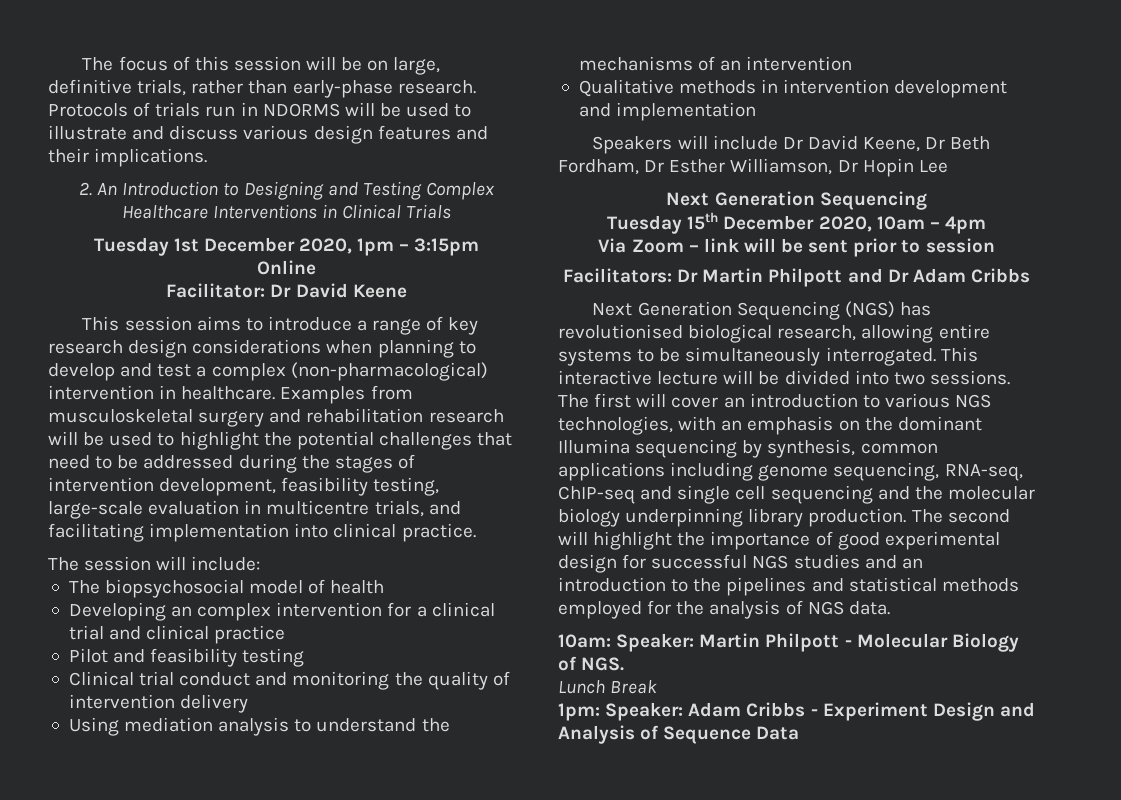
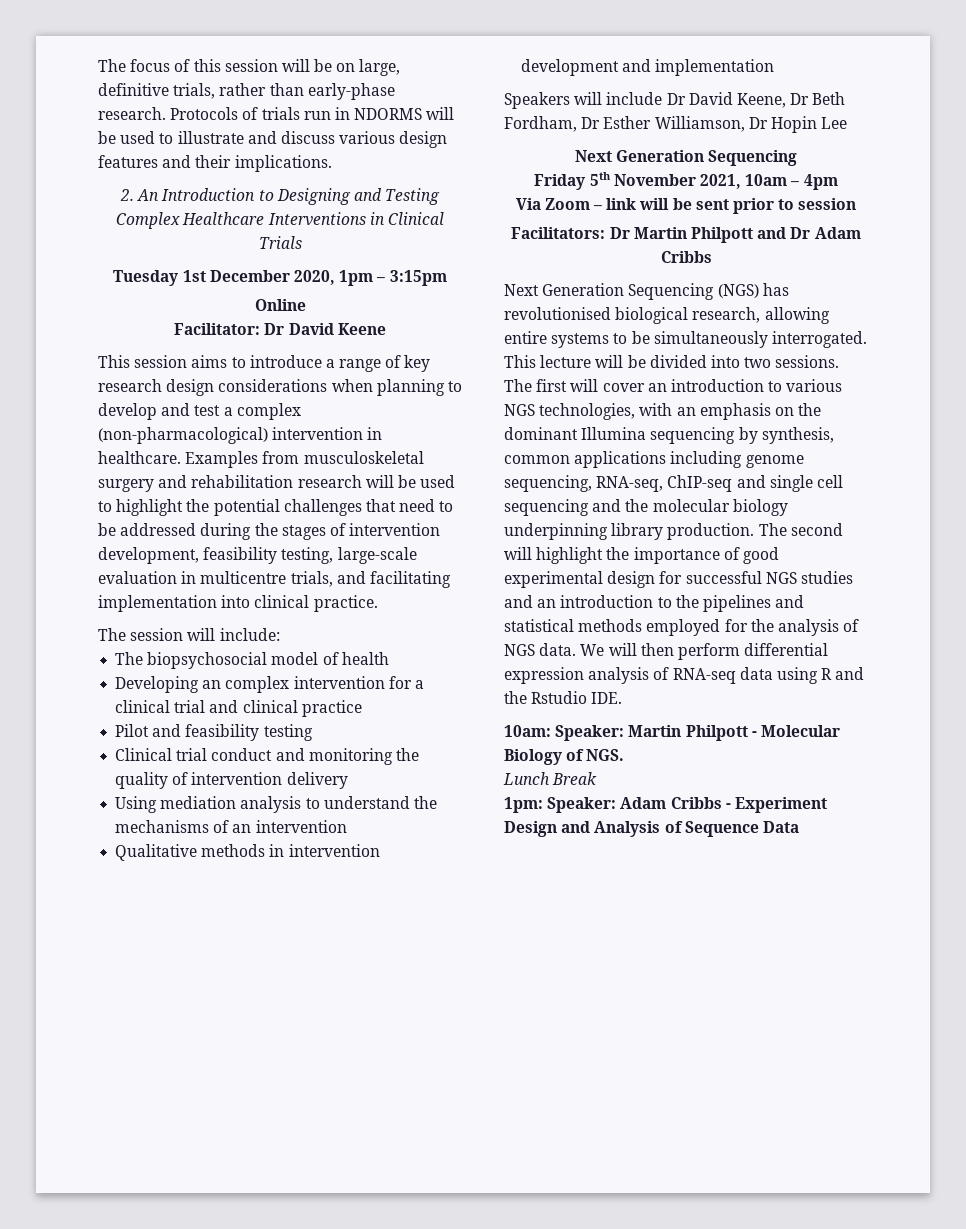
[607,212,872,234] Tuesday 15th December 2020, -> [534,172,741,190] Friday 5th November 2021,
[558,370,652,385] interactive -> (536, 361) none
(890, 608) none -> [580,643,829,660] [504,667,865,684] [504,691,623,704] We will then perform differential expression analysis of RNA-seq data using R and the Rstudio IDE.

